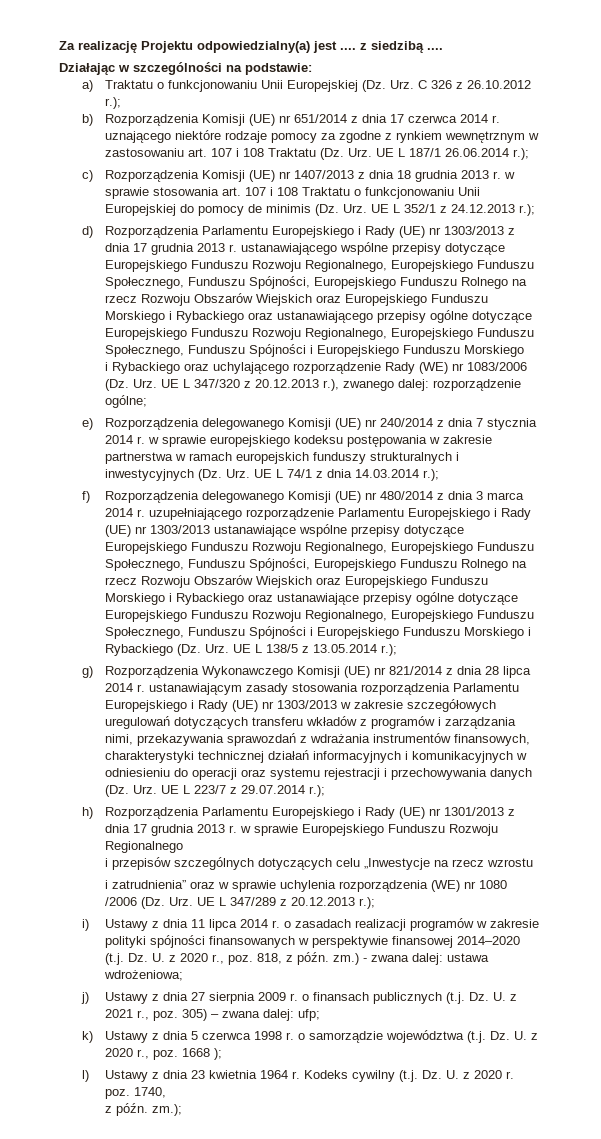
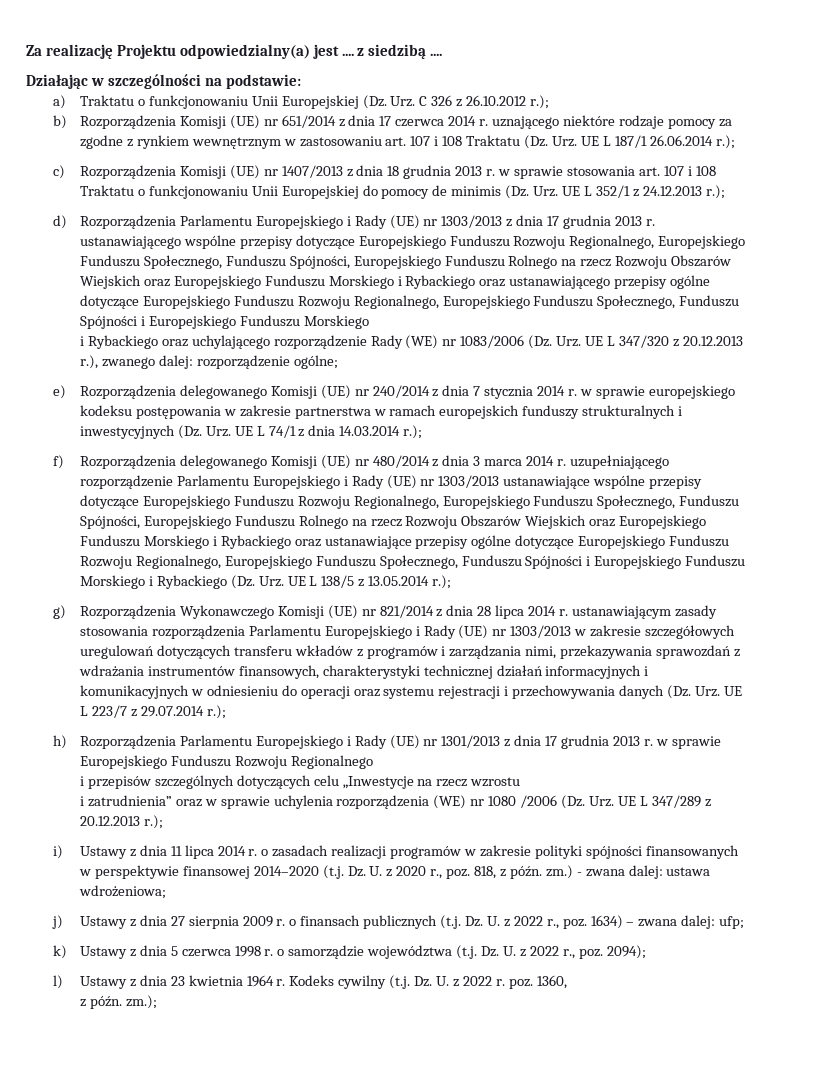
[105,1009,208,1021] 2021 r., poz. 305) -> [513,915,623,929] 2022 r., poz. 1634)
[105,1048,223,1060] 2020 r., poz. 1668 ); -> [529,945,646,959] 2022 r., poz. 2094);
[474,1070,503,1079] 2020 -> [462,976,492,986] 2022
[134,1087,167,1098] 1740, -> [536,975,567,989] 1360,

